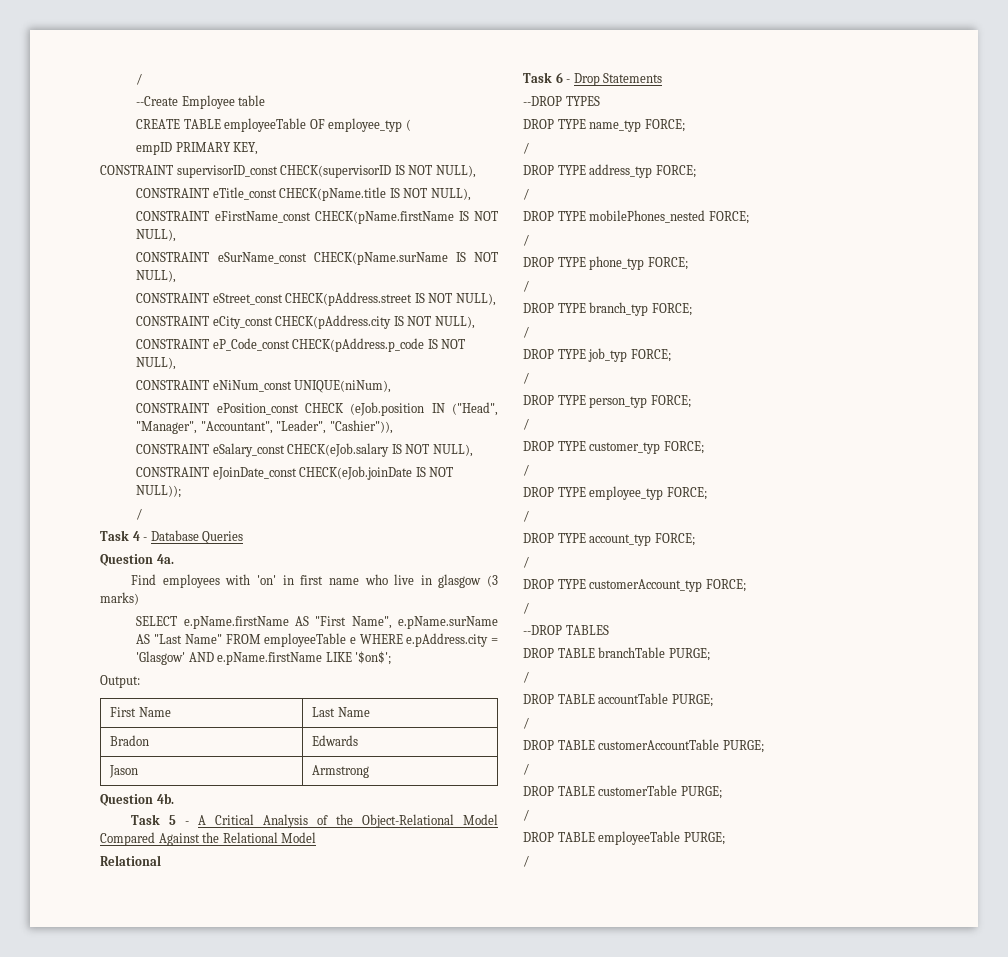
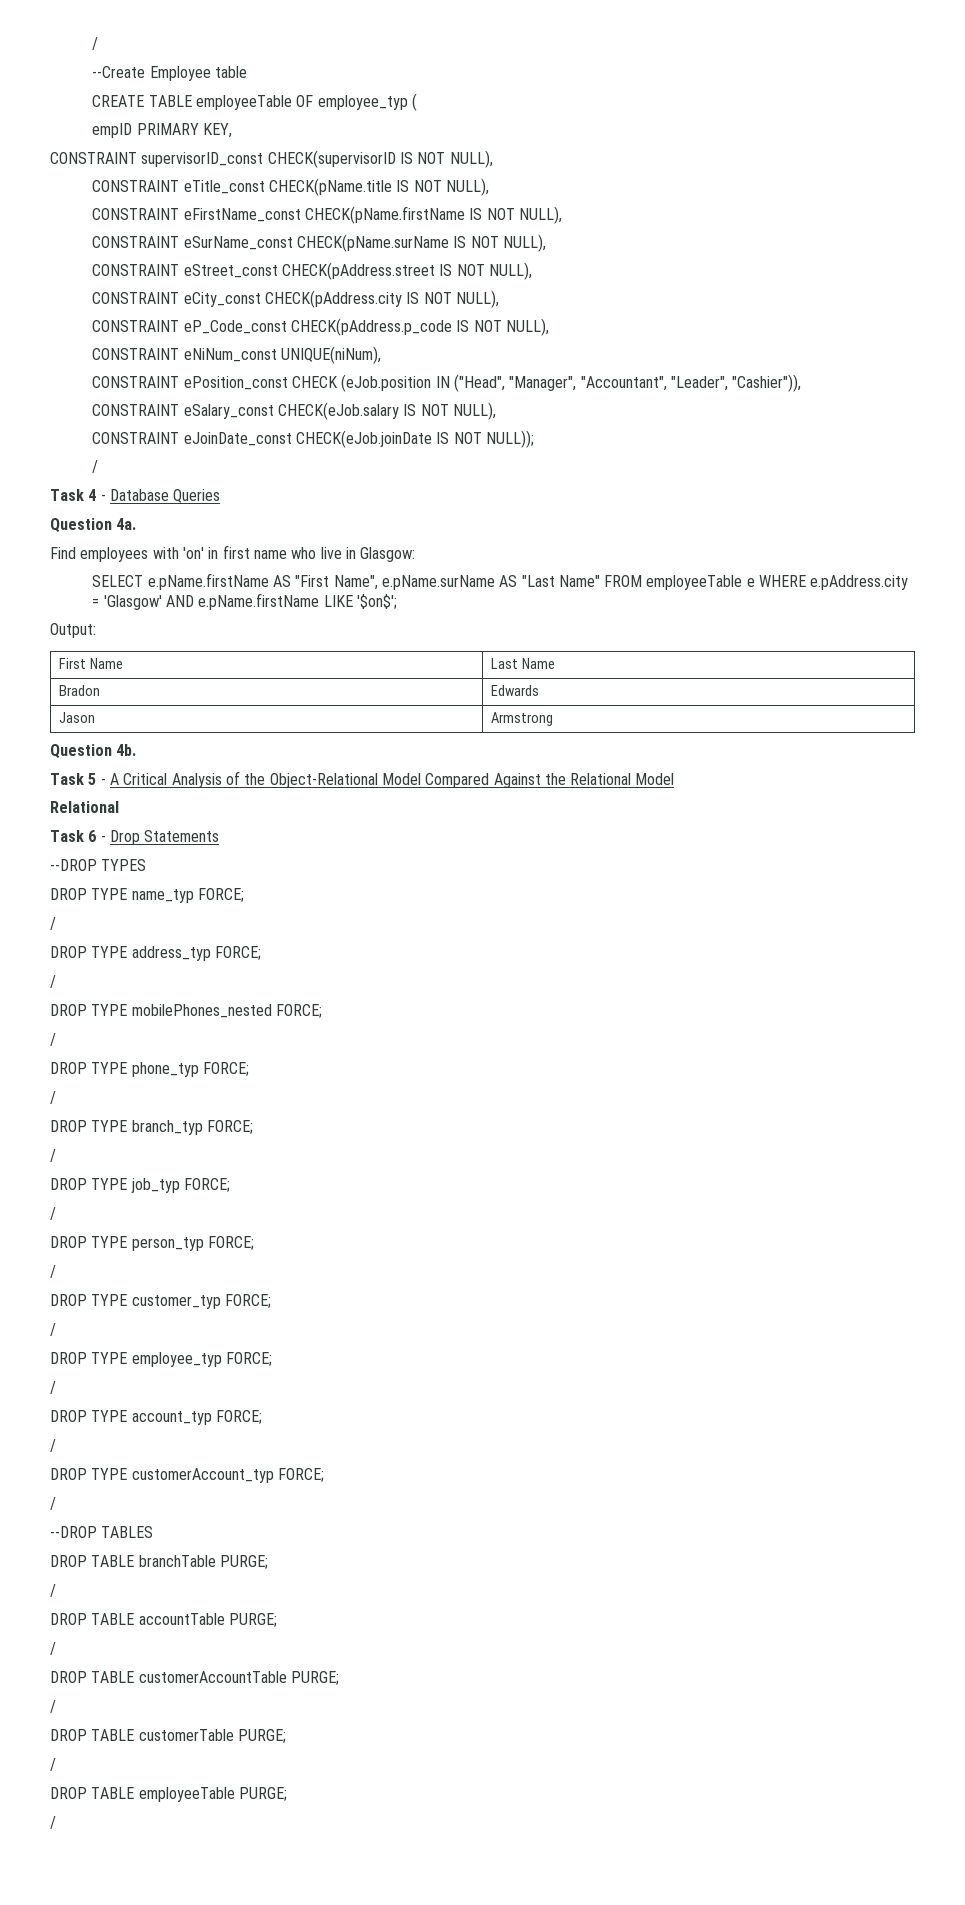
[438,574,498,588] [100,592,139,605] glasgow (3 marks) -> [360,547,416,562] Glasgow:

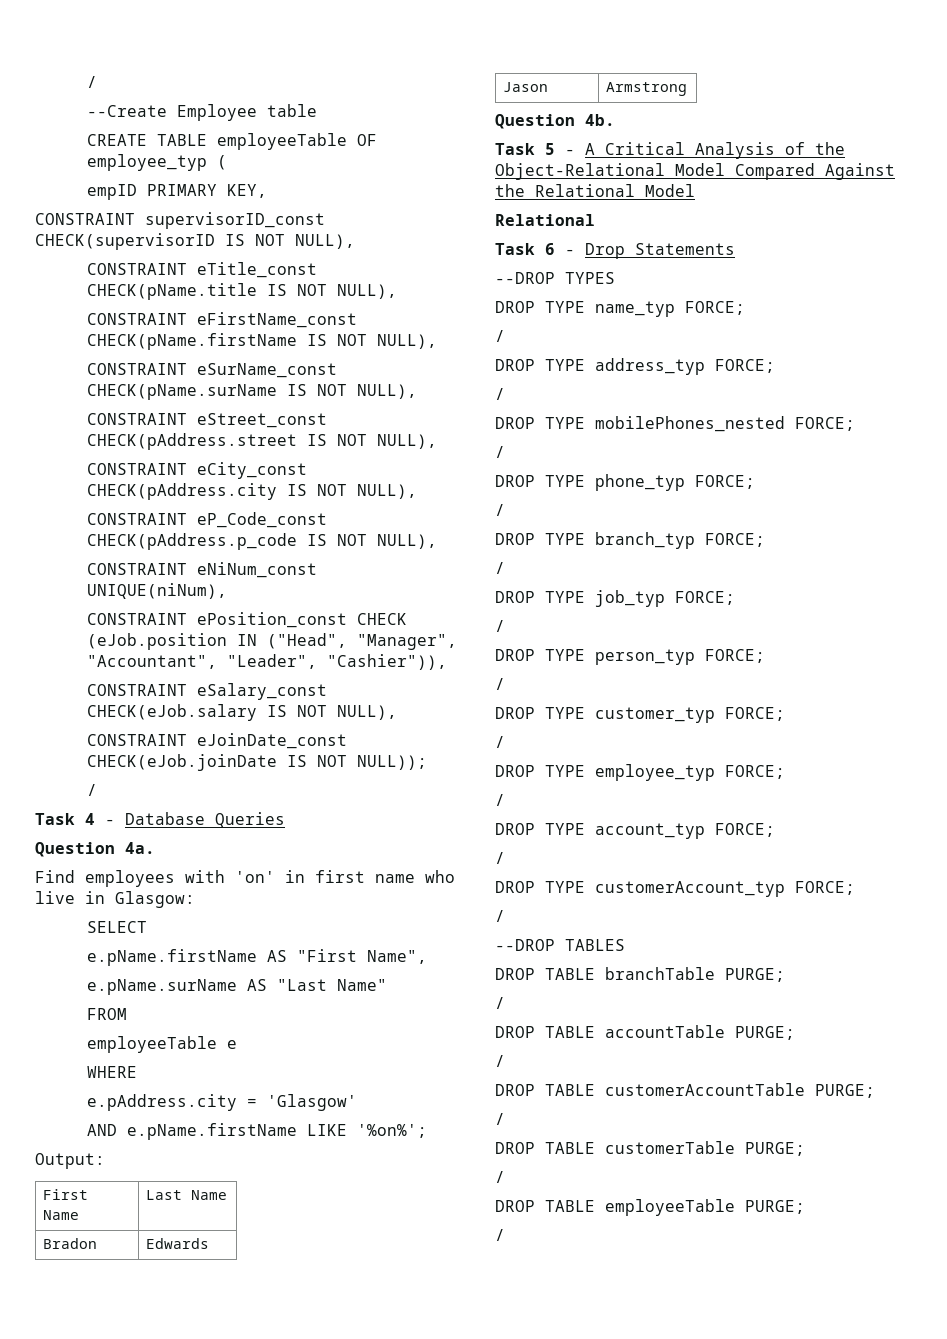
(144, 581) none -> (148, 927) //
(378, 582) none -> (428, 957) //
(600, 581) none -> (388, 985) //
(643, 581) none -> (128, 1014) //
(755, 582) none -> (238, 1044) //
(807, 581) none -> (138, 1072) //
(162, 602) none -> (358, 1102) //
[356,594,397,609] '$on$'; -> [357,1124,428,1138] '%on%';

